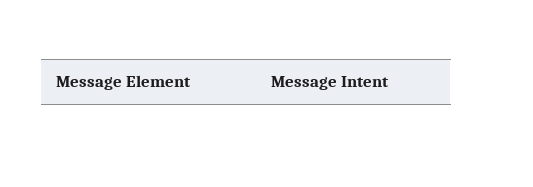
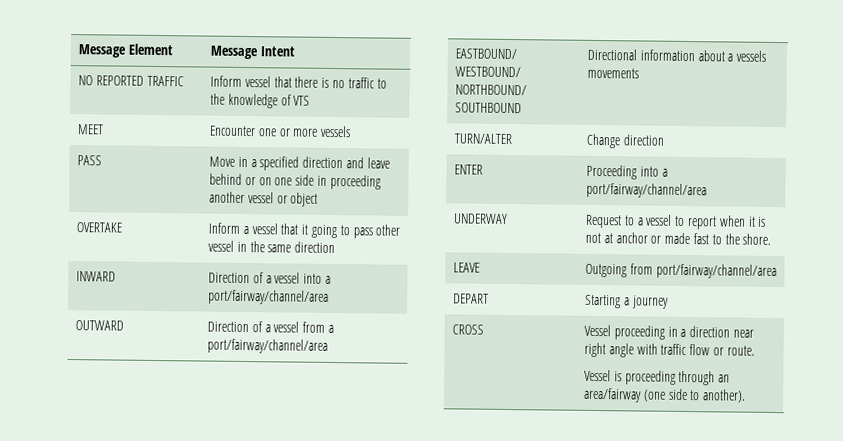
(390, 81) none -> [78,75,184,87] [210,75,387,89] [210,93,311,109] [77,124,105,135] [209,125,352,138] [77,155,103,166] [209,156,390,171] [209,173,381,190] [209,191,319,207] [76,222,123,233] [208,222,401,239] [208,240,336,254] [76,271,117,282] [208,272,331,284] [208,289,330,305] [75,320,125,331] [207,321,334,334] [207,338,329,354] [455,48,518,60] [455,66,522,78] [455,84,528,96] [455,102,523,114] [587,48,767,62] [587,67,640,79] [454,133,513,145] [586,133,664,149] [454,164,484,175] [586,164,668,180] [586,182,708,199] [453,213,509,224] [585,214,767,230] [585,232,772,245] [453,262,481,273] [585,263,777,280] [453,293,490,304] [585,294,669,309] [452,324,485,335] [584,324,754,340] [584,342,755,358] [584,369,731,386] [583,387,747,403] // NO REPORTED TRAFFIC | Inform vessel that there is no traffic to the knowledge of VTS // MEET | Encounter one or more vessels // PASS | Move in a specified direction and leave behind or on one side in proceeding another vessel or object // OVERTAKE | Inform a vessel that it going to pass other vessel in the same direction // INWARD | Direction of a vessel into a port/fairway/channel/area // OUTWARD | Direction of a vessel from a port/fairway/channel/area // EASTBOUND/ WESTBOUND/ NORTHBOUND/ SOUTHBOUND | Directional information about a vessels movements // TURN/ALTER | Change direction // ENTER | Proceeding into a port/fairway/channel/area // UNDERWAY | Request to a vessel to report when it is not at anchor or made fast to the shore. // LEAVE | Outgoing from port/fairway/channel/area // DEPART | Starting a journey // CROSS | Vessel proceeding in a direction near right angle with traffic flow or route. // Vessel is proceeding through an area/fairway (one side to another).

